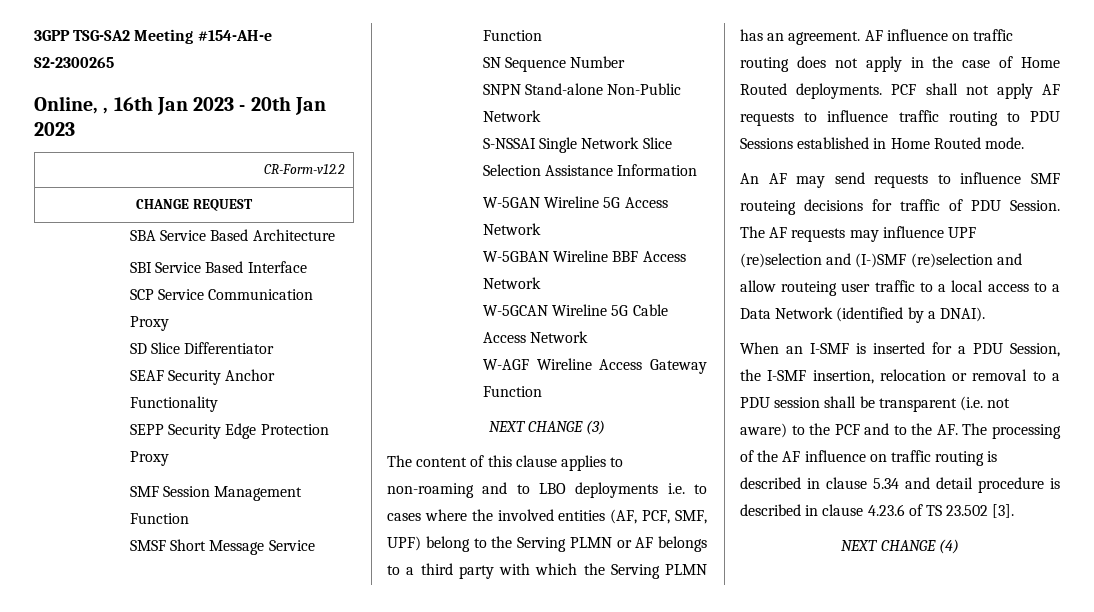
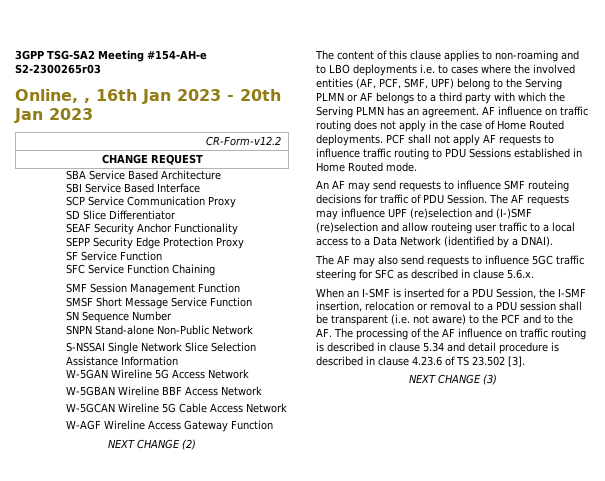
[34,57,114,68] S2-2300265 -> [15,64,101,74] S2-2300265r03
(169, 458) none -> [65,251,162,261] [65,264,215,276] // SF Service Function // SFC Service Function Chaining
[586,420,606,435] (3) -> [182,439,196,450] (2)
(985, 314) none -> [315,255,584,267] [316,269,534,281] // The AF may also send requests to influence 5GC traffic steering for SFC as described in clause 5.6.x.
[938,539,959,554] (4) -> [483,374,497,385] (3)

